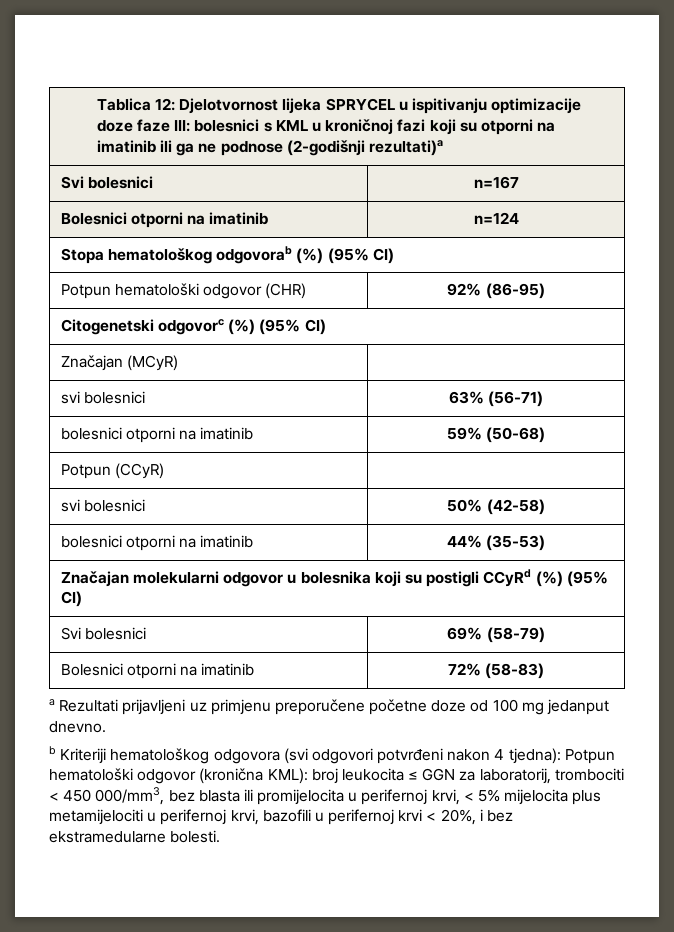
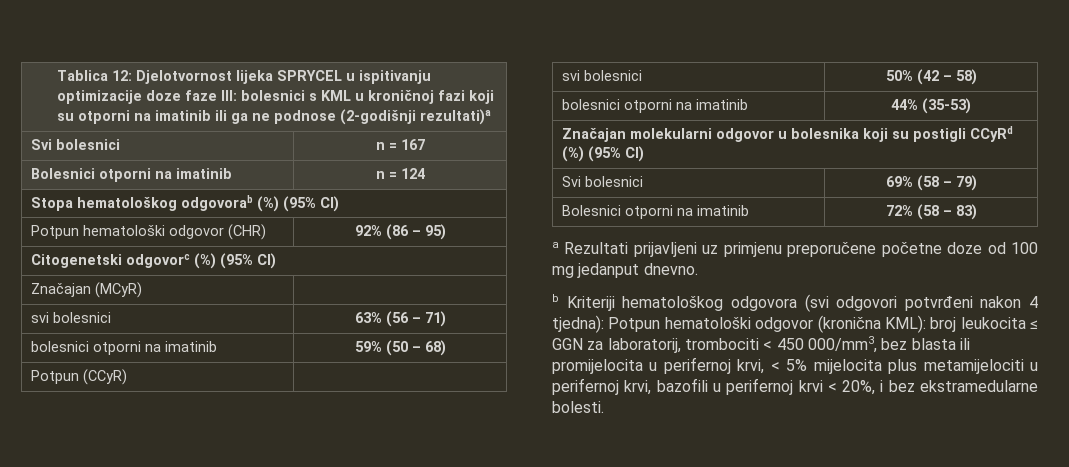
[473,176,519,189] [60,212,269,228] [473,212,519,224] n=167 // Bolesnici otporni na imatinib | n=124 -> [375,139,425,150] [30,168,232,182] [375,168,425,179] n = 167 // Bolesnici otporni na imatinib | n = 124
[485,283,545,299] (86-95) -> [385,224,446,240] (86 – 95)
[488,391,544,407] (56-71) -> [385,311,446,327] (56 – 71)
[486,427,546,443] (50-68) -> [385,340,446,356] (50 – 68)
[486,499,545,515] (42-58) -> [916,69,977,85] (42 – 58)
[486,627,545,643] (58-79) -> [916,175,977,191] (58 – 79)
[485,663,545,679] (58-83) -> [916,204,977,220] (58 – 83)

